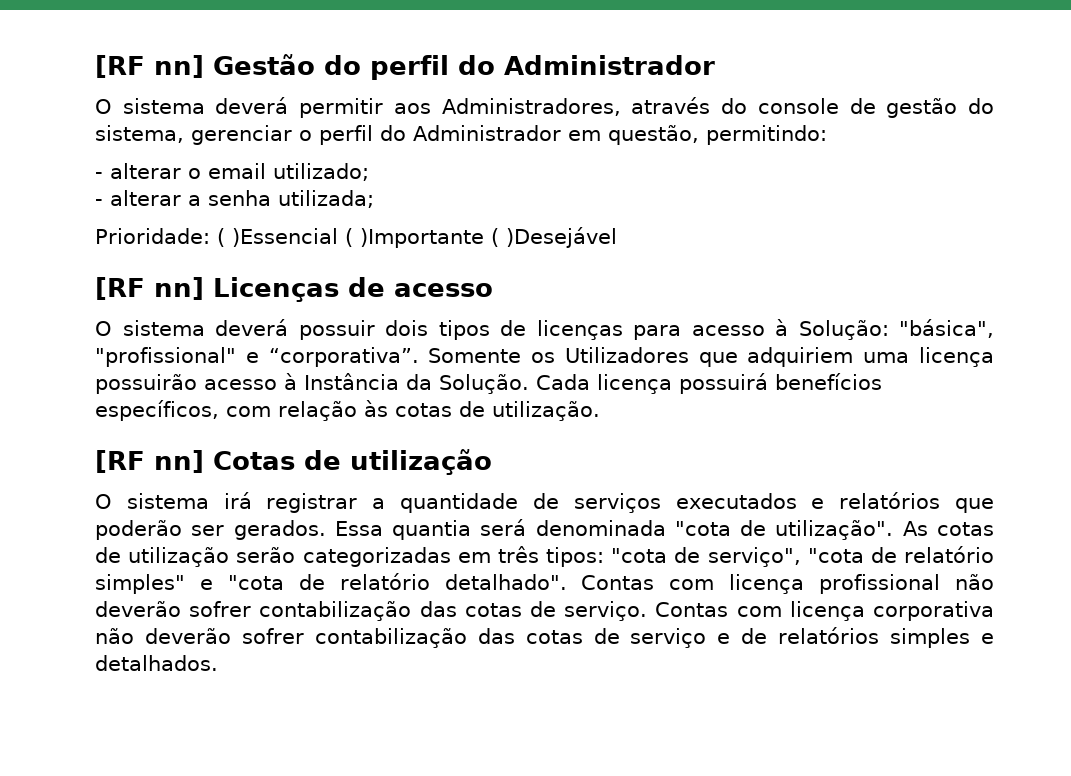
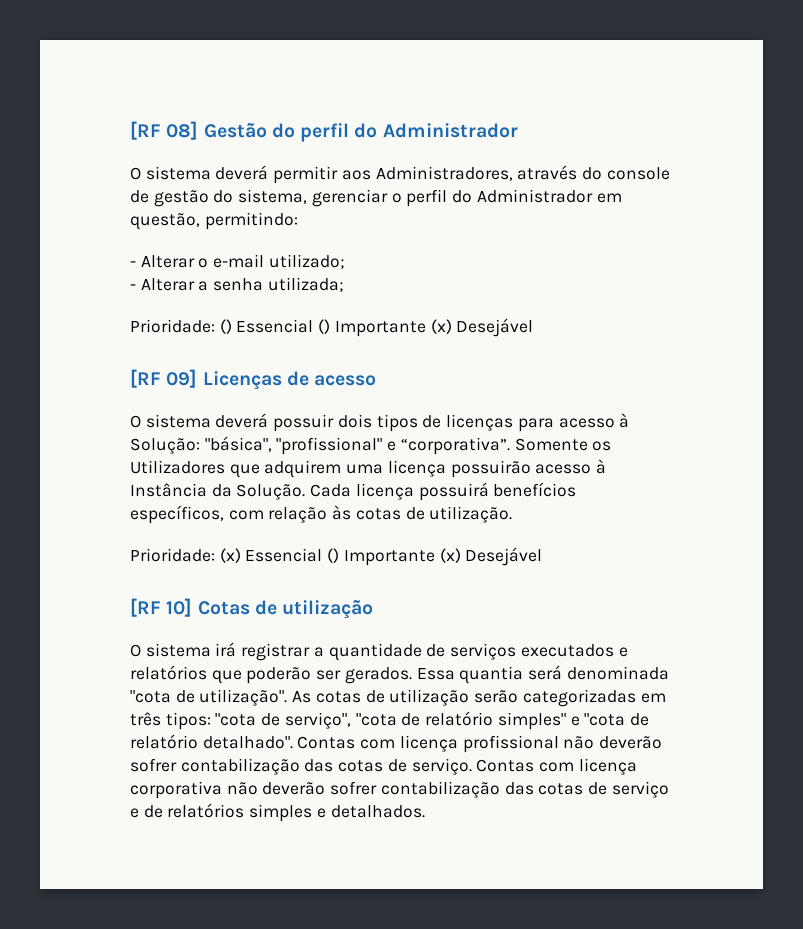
[95,55,204,78] [RF nn] -> [130,121,199,140] [RF 08]
[110,163,266,179] alterar o email -> [140,254,265,268] Alterar o e-mail
[110,190,181,206] alterar -> [140,278,195,291] Alterar
[217,227,617,248] [95,277,204,300] ( )Essencial ( )Importante ( )Desejável // [RF nn] -> [219,318,534,337] [130,369,198,388] () Essencial () Importante (x) Desejável // [RF 09]
[747,347,854,367] adquiriem -> [264,460,342,478] adquirem
[95,450,204,473] // [RF nn] -> [130,547,543,566] [130,598,193,617] // Prioridade: (x) Essencial () Importante (x) Desejável // [RF 10]

